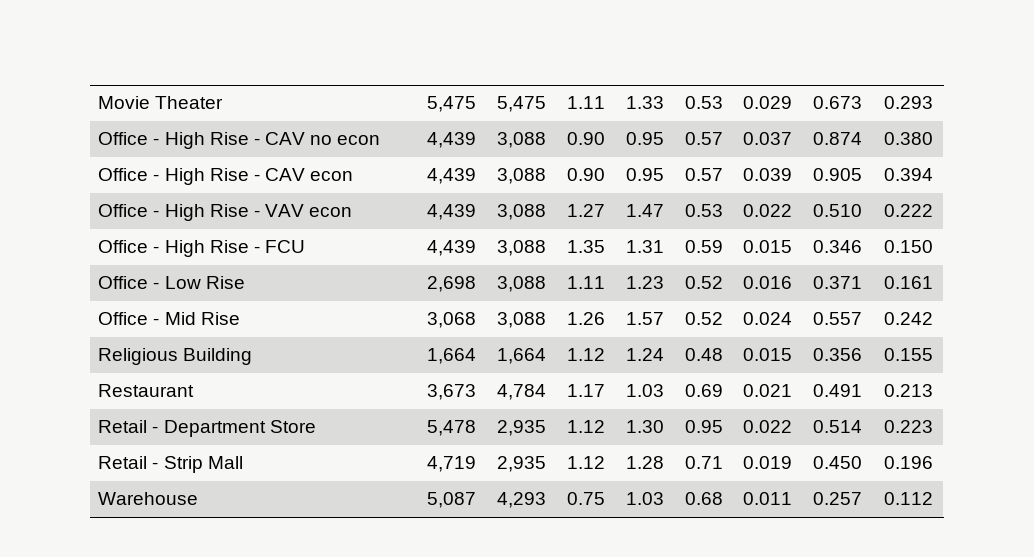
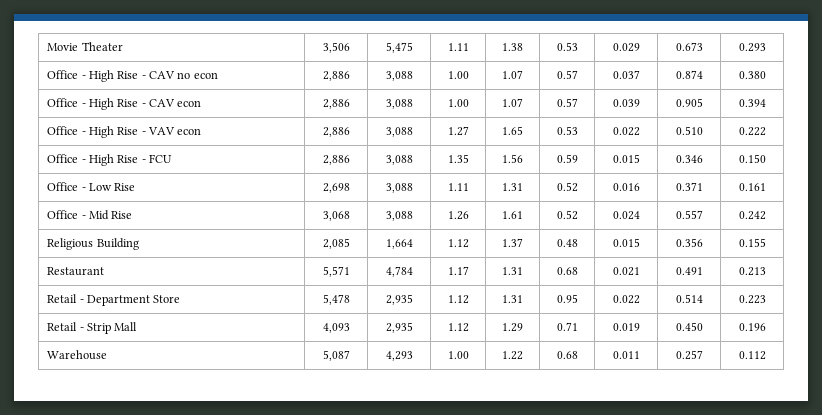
[427,96,476,112] 5,475 -> [322,42,350,53] 3,506
[626,96,664,109] 1.33 -> [502,43,523,51] 1.38
[427,132,476,148] [497,132,546,148] [567,132,605,145] [626,132,664,145] 4,439 | 3,088 | 0.90 | 0.95 -> [322,71,350,81] [385,71,413,81] [447,71,469,79] [502,70,523,79] 2,886 | 3,088 | 1.00 | 1.07
[427,168,476,184] [497,168,546,184] [567,168,605,181] [626,168,664,181] 4,439 | 3,088 | 0.90 | 0.95 -> [322,99,350,109] [385,99,413,109] [447,99,469,107] [502,98,523,107] 2,886 | 3,088 | 1.00 | 1.07
[427,204,476,220] 4,439 -> [322,127,350,137] 2,886
[626,204,664,217] 1.47 -> [502,126,523,135] 1.65
[427,240,476,256] 4,439 -> [322,155,350,165] 2,886
[626,240,664,253] 1.31 -> [502,154,523,163] 1.56
[626,276,664,289] 1.23 -> [502,183,523,191] 1.31
[626,312,664,325] 1.57 -> [502,211,523,219] 1.61
[427,348,476,364] 1,664 -> [322,238,350,249] 2,085
[626,348,664,361] 1.24 -> [502,238,523,247] 1.37
[427,384,476,400] 3,673 -> [322,266,350,277] 5,571
[626,384,664,397] [684,384,723,397] 1.03 | 0.69 -> [502,267,523,275] [556,267,578,275] 1.31 | 0.68
[626,420,664,433] 1.30 -> [502,295,523,303] 1.31
[427,456,476,472] [497,456,546,472] [567,456,605,469] [626,456,664,469] 4,719 | 2,935 | 1.12 | 1.28 -> [322,323,350,333] [385,322,413,333] [447,323,469,332] [502,323,523,332] 4,093 | 2,935 | 1.12 | 1.29
[567,492,605,505] [626,492,664,505] 0.75 | 1.03 -> [447,351,469,359] [502,351,523,360] 1.00 | 1.22

